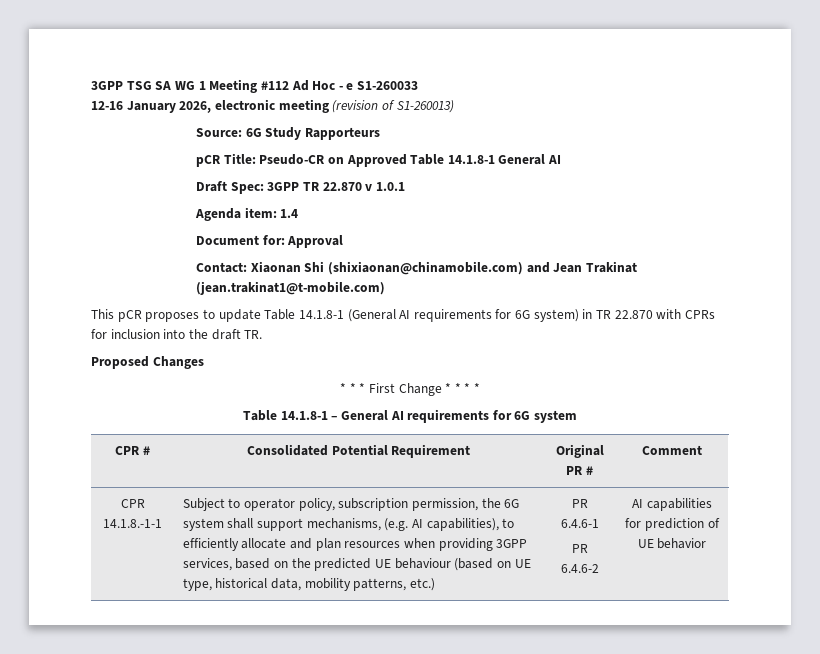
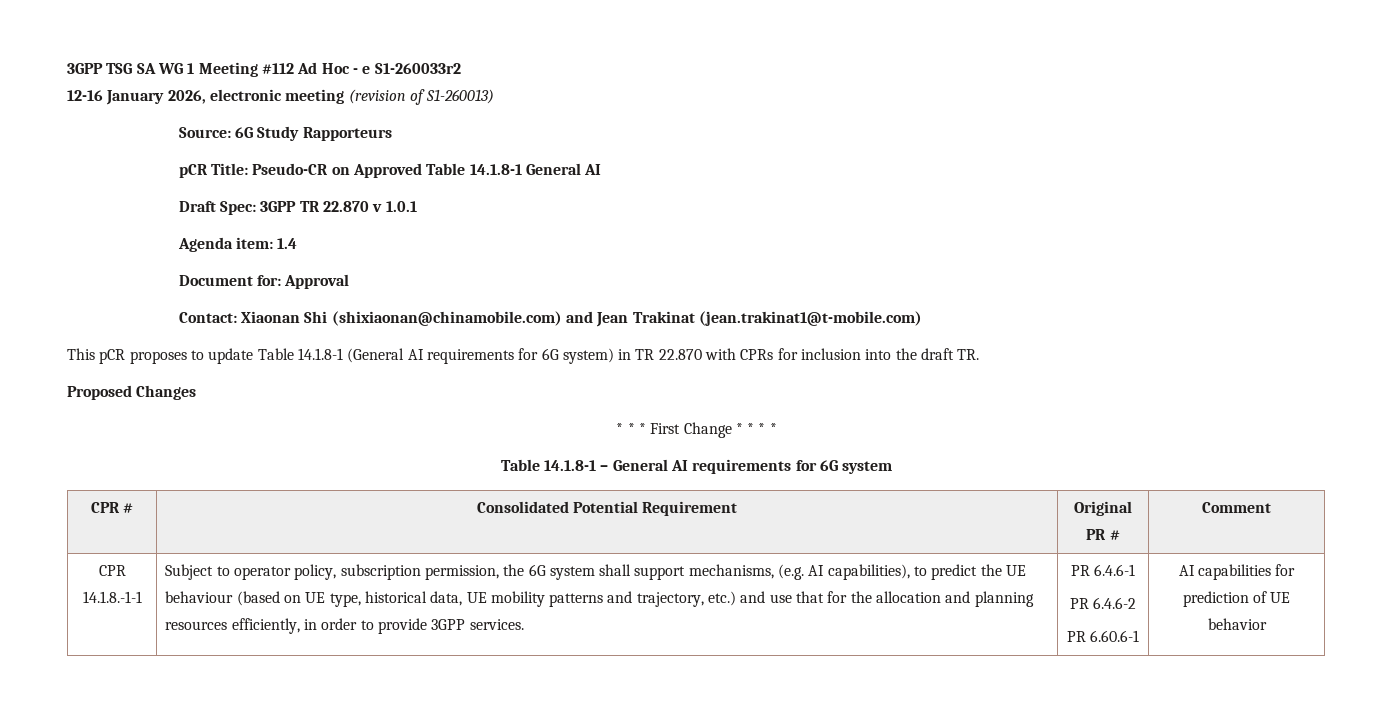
[357,81,419,90] S1-260033 -> [374,63,461,74] S1-260033r2
[182,538,528,551] [182,558,372,571] efficiently allocate and plan resources when providing 3GPP services, based on the predicted -> [931,564,1002,580] predict the
[304,578,435,591] mobility patterns, etc.) -> [466,591,1034,607] [165,618,524,634] UE mobility patterns and trajectory, etc.) and use that for the allocation and planning resources efficiently, in order to provide 3GPP services.
(599, 568) none -> [1066,630,1140,642] // PR 6.60.6-1

